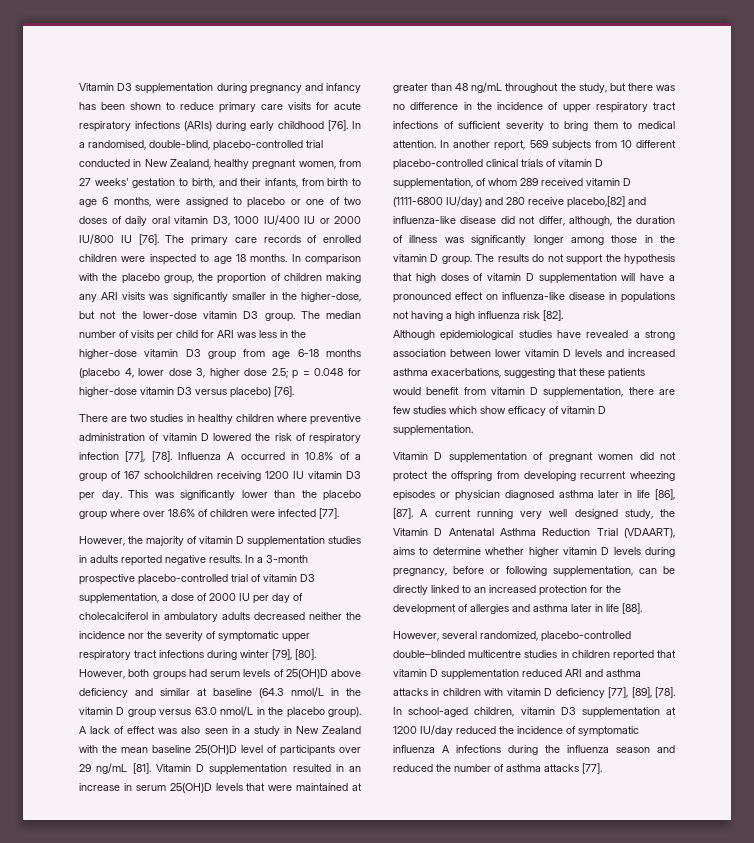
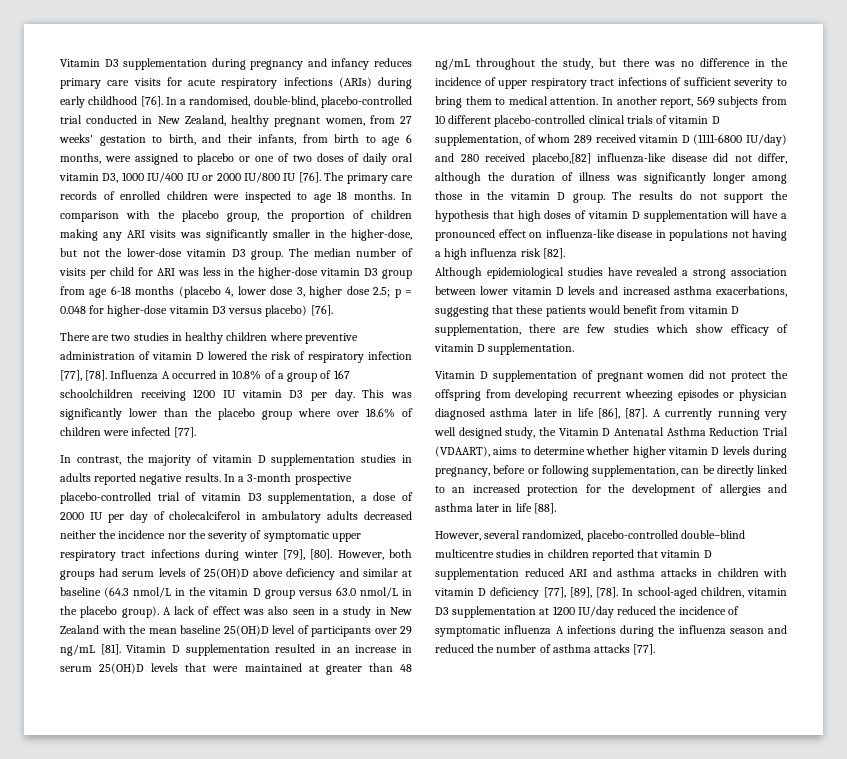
[79,102,214,110] has been shown to reduce -> [374,58,412,67] reduces
[79,536,125,546] However, -> [60,455,121,465] In contrast,
[528,196,646,208] receive placebo,[82] and -> [485,153,591,165] received placebo,[82]
[569,216,613,226] although, -> [435,172,481,184] although
[434,509,471,517] current -> [665,408,713,420] currently
[393,650,465,658] double–blinded -> [680,530,745,539] double–blind

